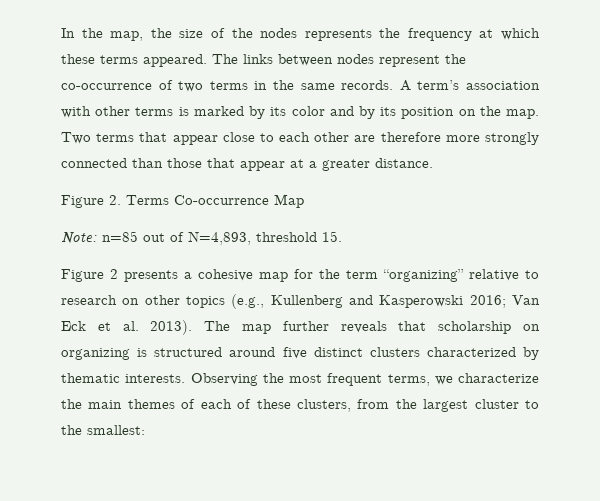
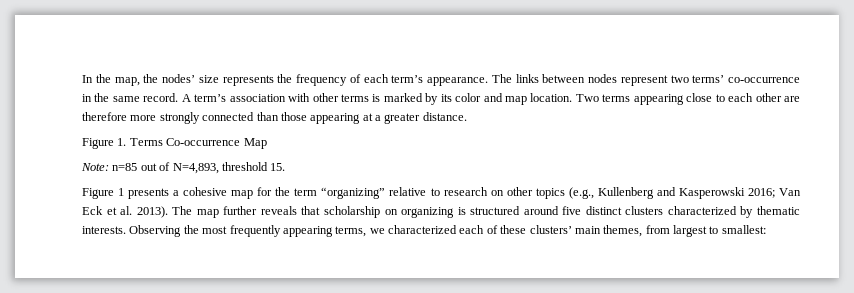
[179,28,540,41] [61,54,207,67] size of the nodes represents the frequency at which these terms appeared. -> [162,74,488,86] nodes’ size represents the frequency of each term’s appearance.
[445,54,466,64] [61,80,248,92] the co-occurrence of two terms -> [670,75,800,83] two terms’ co-occurrence
[341,80,394,90] records. -> [143,93,179,102] record.
[358,106,539,119] [61,132,218,145] by its position on the map. Two terms that appear -> [505,93,684,105] map location. Two terms appearing
[207,158,285,171] that appear -> [310,113,361,124] appearing
[109,195,121,205] 2. -> [117,138,127,146] 1.
[110,269,118,279] 2 -> [118,188,125,196] 1
[327,373,539,386] [61,399,539,412] [61,425,82,435] frequent terms, we characterize the main themes of each of these clusters, from the largest cluster to the -> [229,225,719,237] frequently appearing terms, we characterized each of these clusters’ main themes, from largest to

